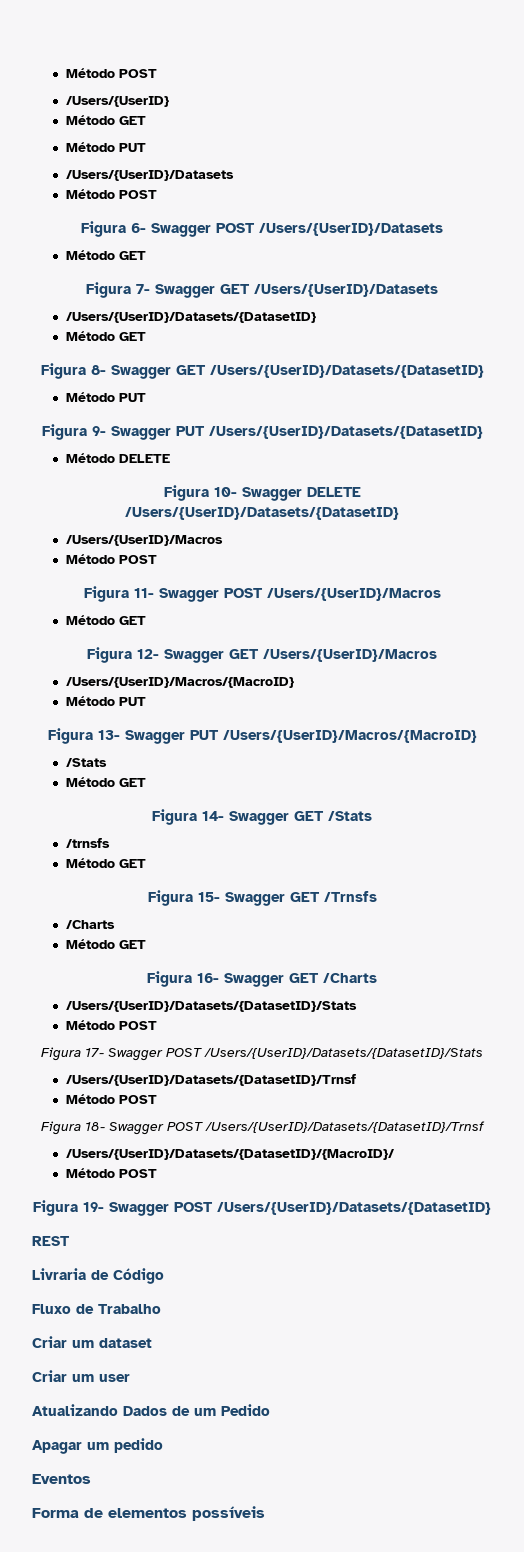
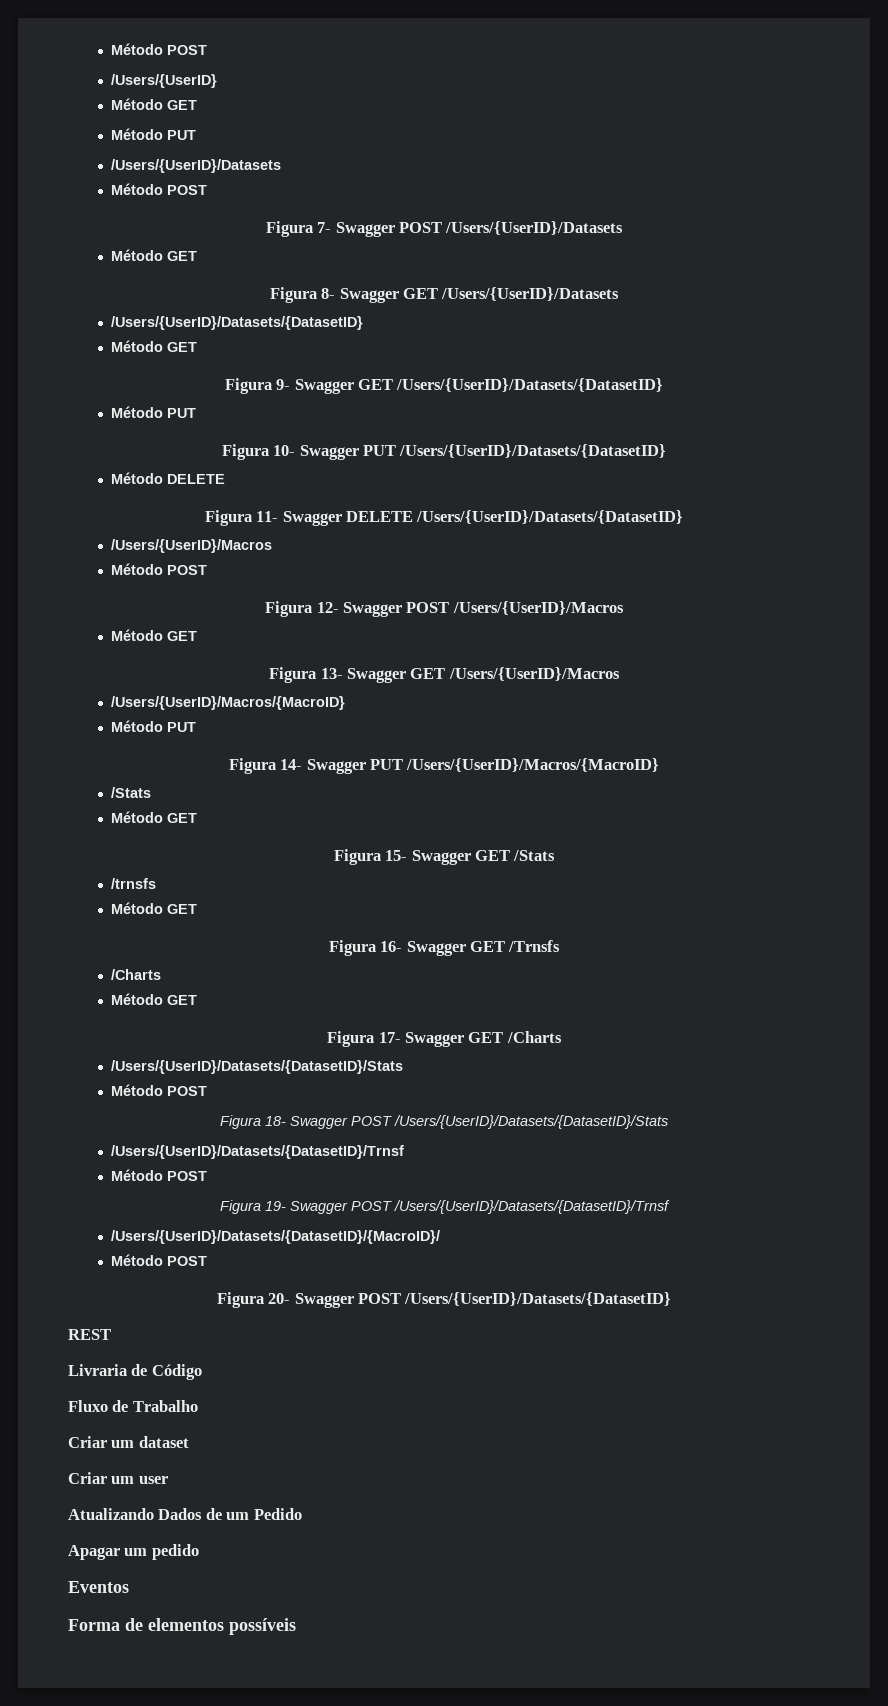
[131,223,146,233] 6- -> [317,222,332,233] 7-
[136,284,150,294] 7- -> [321,288,336,299] 8-
[90,365,106,375] 8- -> [276,379,291,390] 9-
[91,426,106,436] 9- -> [273,445,296,456] 10-
[213,487,237,497] 10- -> [256,511,279,522] 11-
[133,588,154,598] 11- -> [316,602,339,613] 12-
[137,649,159,659] 12- -> [320,668,343,679] 13-
[97,730,120,740] 13- -> [280,759,303,770] 14-
[202,811,224,821] 14- -> [385,850,408,861] 15-
[197,892,220,902] 15- -> [380,941,403,952] 16-
[197,973,219,983] 16- -> [378,1032,401,1043] 17-
[85,1048,104,1057] 17- -> [265,1116,286,1126] 18-
[85,1122,105,1131] 18- -> [265,1201,286,1211] 19-
[83,1202,104,1212] 19- -> [268,1293,291,1304] 20-

